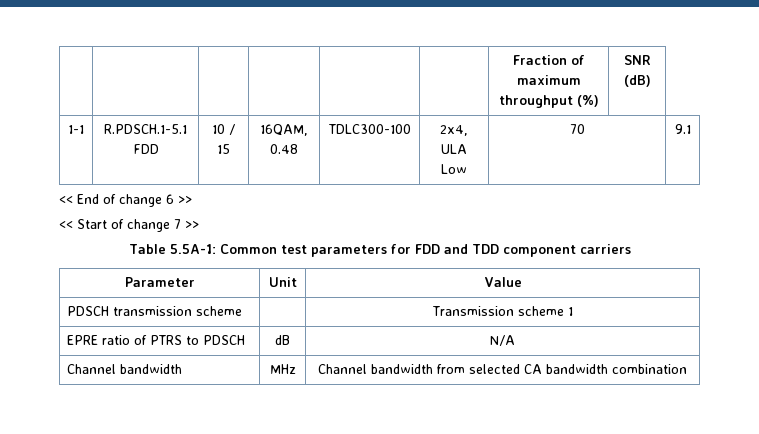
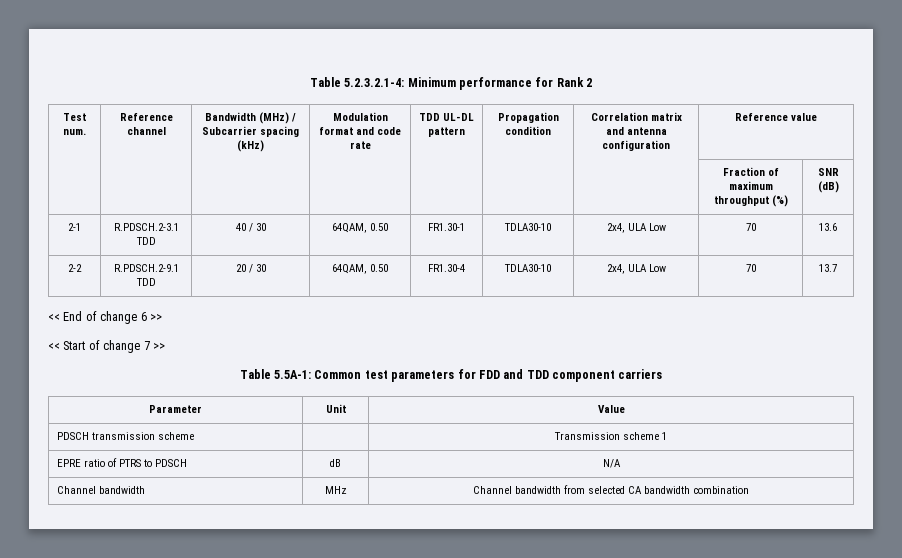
(512, 60) none -> [309,77,593,90] [63,113,87,121] [63,129,86,135] [119,113,173,121] [126,127,166,135] [205,112,296,124] [202,126,299,137] [237,140,264,152] [332,112,388,121] [319,127,401,135] [349,141,371,149] [419,113,474,121] [428,127,465,137] [497,112,559,123] [505,126,551,135] [590,112,682,121] [605,127,667,135] [602,140,670,151] [735,113,817,121] Table 5.2.3.2.1-4: Minimum performance for Rank 2 // Test num. | Reference channel | Bandwidth (MHz) / Subcarrier spacing (kHz) | Modulation format and code rate | TDD UL-DL pattern | Propagation condition | Correlation matrix and antenna configuration | Reference value // |
[68,125,84,134] [104,124,187,134] [132,144,159,154] [212,124,235,135] [217,144,230,154] [260,124,308,136] [270,144,298,154] [327,124,411,134] [440,125,468,136] [441,144,467,154] [441,164,467,174] [569,124,585,134] [674,124,691,134] 1-1 | R.PDSCH.1-5.1 FDD | 10 / 15 | 16QAM, 0.48 | TDLC300-100 | 2x4, ULA Low | 70 | 9.1 -> [68,223,81,231] [113,223,179,231] [135,237,156,245] [235,223,266,232] [332,223,388,233] [428,223,465,231] [504,223,551,231] [606,223,666,233] [745,223,756,231] [819,223,837,231] [68,264,82,272] [113,264,179,272] [135,278,156,286] [235,264,266,273] [332,264,388,274] [428,264,465,272] [504,264,551,272] [606,264,666,274] [745,264,756,272] [819,264,837,272] 2-1 | R.PDSCH.2-3.1 TDD | 40 / 30 | 64QAM, 0.50 | FR1.30-1 | TDLA30-10 | 2x4, ULA Low | 70 | 13.6 // 2-2 | R.PDSCH.2-9.1 TDD | 20 / 30 | 64QAM, 0.50 | FR1.30-4 | TDLA30-10 | 2x4, ULA Low | 70 | 13.7

